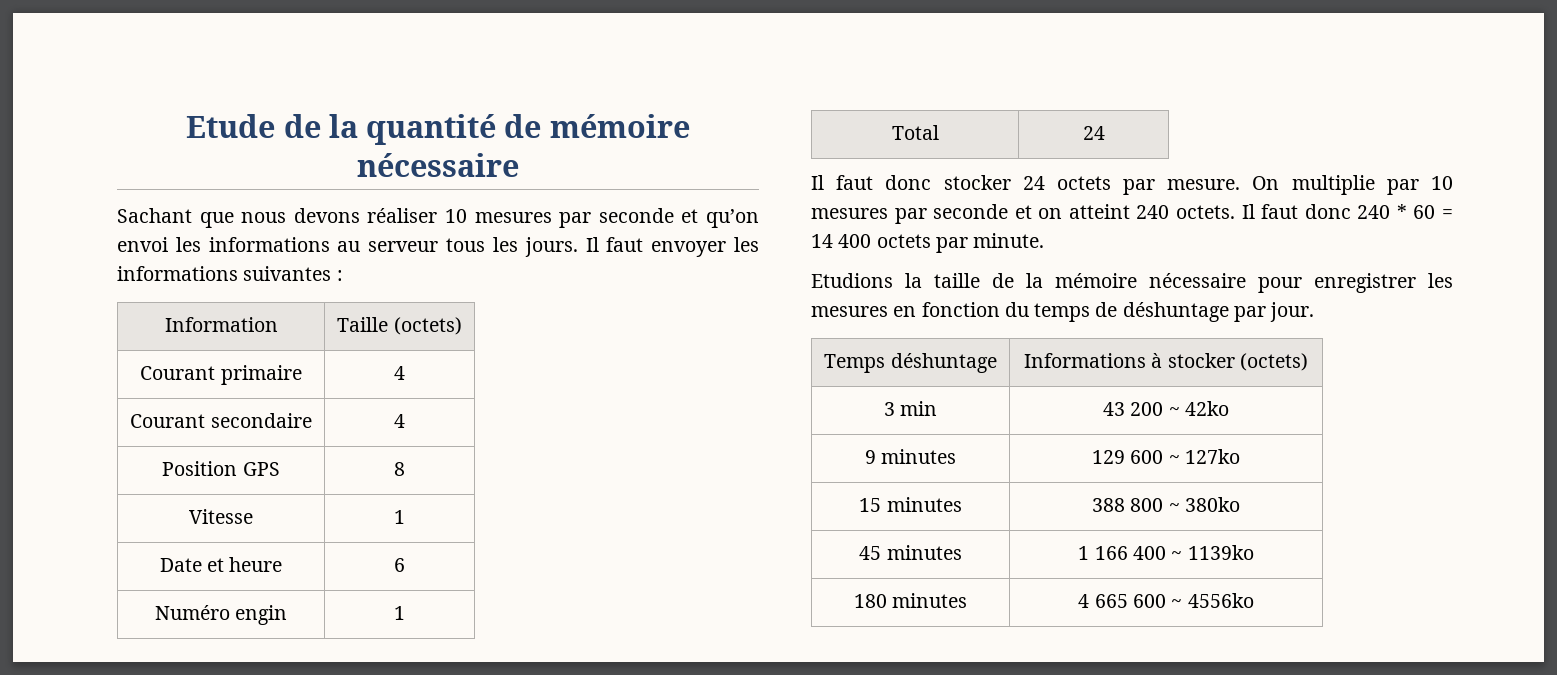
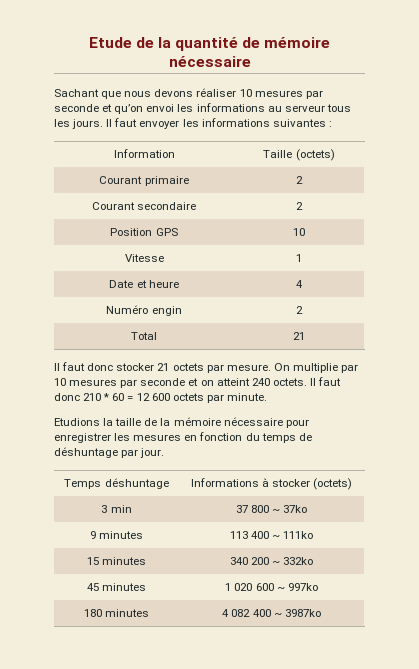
[394,366,405,380] 4 -> [296,176,303,184] 2
[394,414,405,428] 4 -> [296,202,303,210] 2
[394,462,405,476] 8 -> [293,228,305,236] 10
[394,558,405,572] 6 -> [296,280,303,288] 4
[394,606,405,620] 1 -> [296,306,303,314] 2
[1082,126,1105,140] 24 -> [293,332,305,340] 21
[1022,176,1045,190] 24 -> [157,363,170,371] 21
[1357,205,1391,219] 240 -> [83,393,102,401] 210
[811,234,872,248] 14 400 -> [136,393,170,401] 12 600
[1103,401,1229,416] [864,449,957,464] [1092,449,1240,464] [859,497,962,512] [1092,497,1240,512] 43 200 ~ 42ko // 9 minutes | 129 600 ~ 127ko // 15 minutes | 388 800 ~ 380ko -> [235,505,308,513] [89,531,144,539] [229,531,314,539] [86,557,147,565] [229,557,314,565] 37 800 ~ 37ko // 9 minutes | 113 400 ~ 111ko // 15 minutes | 340 200 ~ 332ko
[1094,545,1254,560] 166 400 ~ 1139ko -> [234,583,318,591] 020 600 ~ 997ko
[1094,593,1254,608] 665 600 ~ 4556ko -> [231,609,321,617] 082 400 ~ 3987ko

